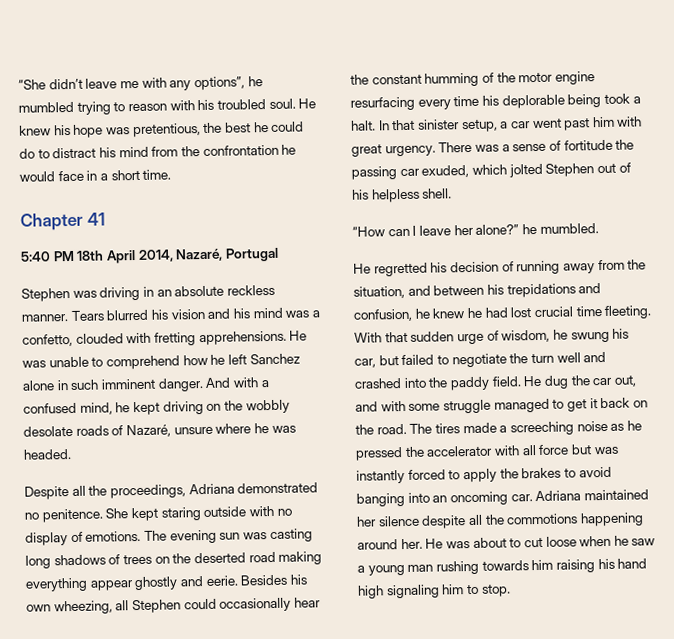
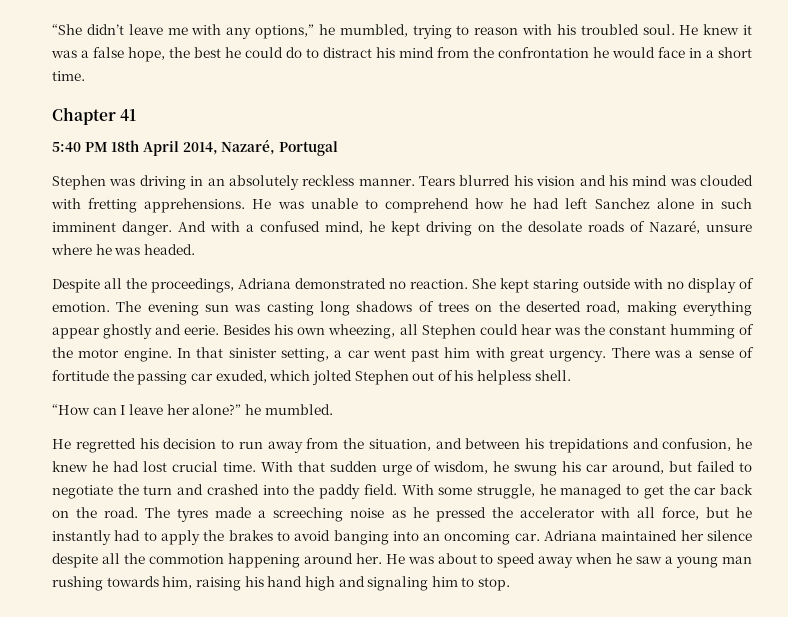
[193,76,263,91] [18,101,74,113] options”, he mumbled -> [255,24,408,39] options,” he mumbled,
[53,123,201,138] his hope was pretentious, -> [743,25,753,35] [51,47,165,62] it was a false hope,
[174,285,225,297] absolute -> [228,175,299,190] absolutely
[311,310,320,318] [22,333,73,347] a confetto, -> (696, 182) none
(226, 359) none -> [533,198,560,209] had
[245,399,290,414] wobbly -> (522, 226) none
[41,508,104,523] penitence. -> [410,279,468,289] reaction.
[85,530,142,542] emotions. -> [52,302,110,312] emotion.
[248,551,276,563] road -> [586,301,621,314] road,
[219,597,321,612] occasionally hear -> [520,324,580,335] hear was
[554,71,595,85] [350,93,641,111] [351,120,376,131] engine resurfacing every time his deplorable being took a halt. -> [123,348,172,362] engine.
[461,119,498,133] setup, -> [280,348,329,362] setting,
[501,260,561,275] of running -> [221,439,263,449] to run
[575,305,653,319] time fleeting. -> [222,462,256,472] time.
[354,358,376,368] car, -> [586,461,665,474] car around,
[556,352,581,363] well -> (173, 490) none
[523,375,637,389] [355,399,491,414] He dug the car out, and with some struggle -> [401,484,556,499] With some struggle, he
[589,398,598,409] it -> [668,484,717,495] the car
[434,423,460,434] tires -> [177,508,209,522] tyres
[538,444,619,455] [356,469,446,484] force but was instantly forced -> [661,507,752,520] [52,530,141,545] force, but he instantly had
[506,513,579,525] commotions -> [148,554,224,564] commotion
[523,536,577,548] cut loose -> [497,553,574,568] speed away
[531,559,554,571] him -> [162,576,193,589] him,
(384, 592) none -> [338,576,365,587] and

